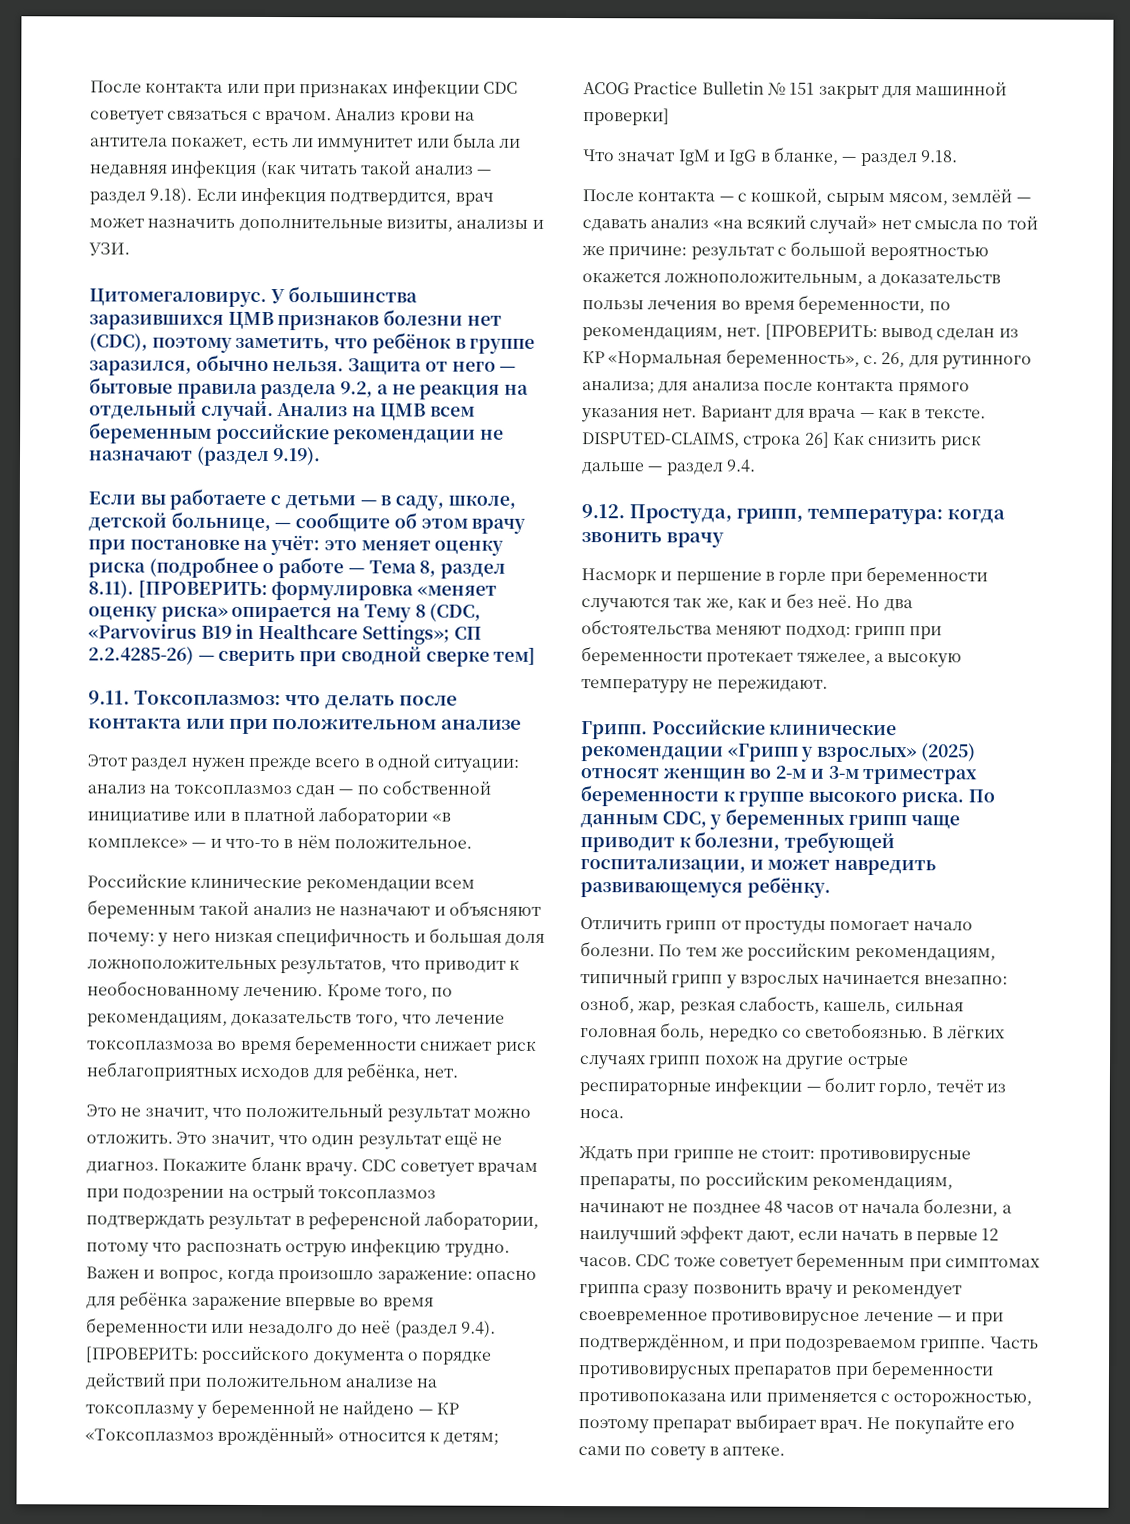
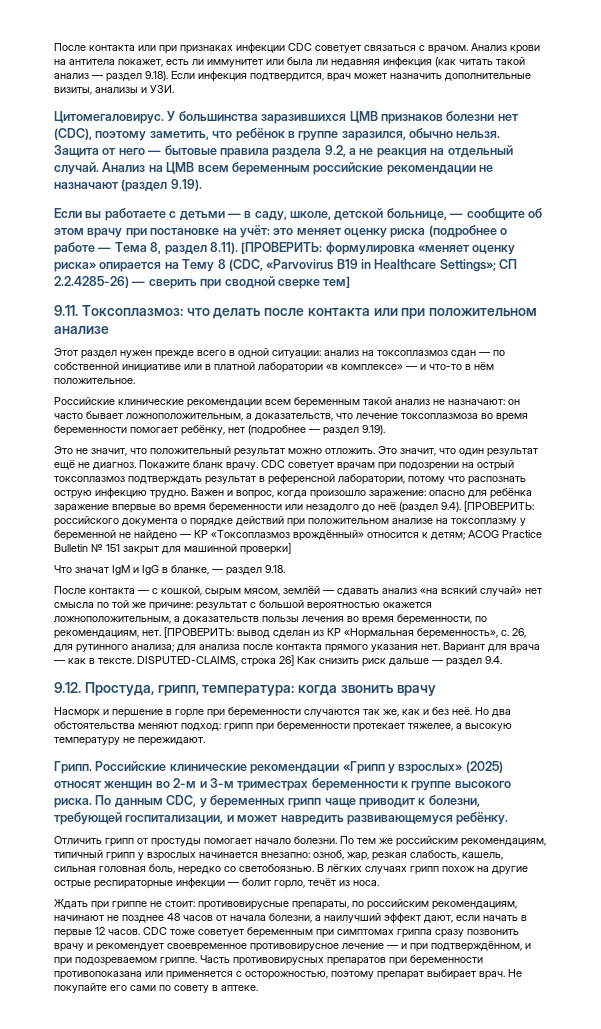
[339,900,541,916] [87,927,546,947] [87,958,521,975] [87,980,454,1001] [87,1012,399,1027] назначают и объясняют почему: у него низкая специфичность и большая доля ложноположительных результатов, что приводит к необоснованному лечению. Кроме того, по рекомендациям, доказательств того, -> [448,399,520,405] [54,411,333,421] назначают: он часто бывает ложноположительным, а доказательств,
[420,1040,537,1055] [86,1061,459,1082] снижает риск неблагоприятных исходов для ребёнка, нет. -> [130,425,385,436] помогает ребёнку, нет (подробнее — раздел 9.19).

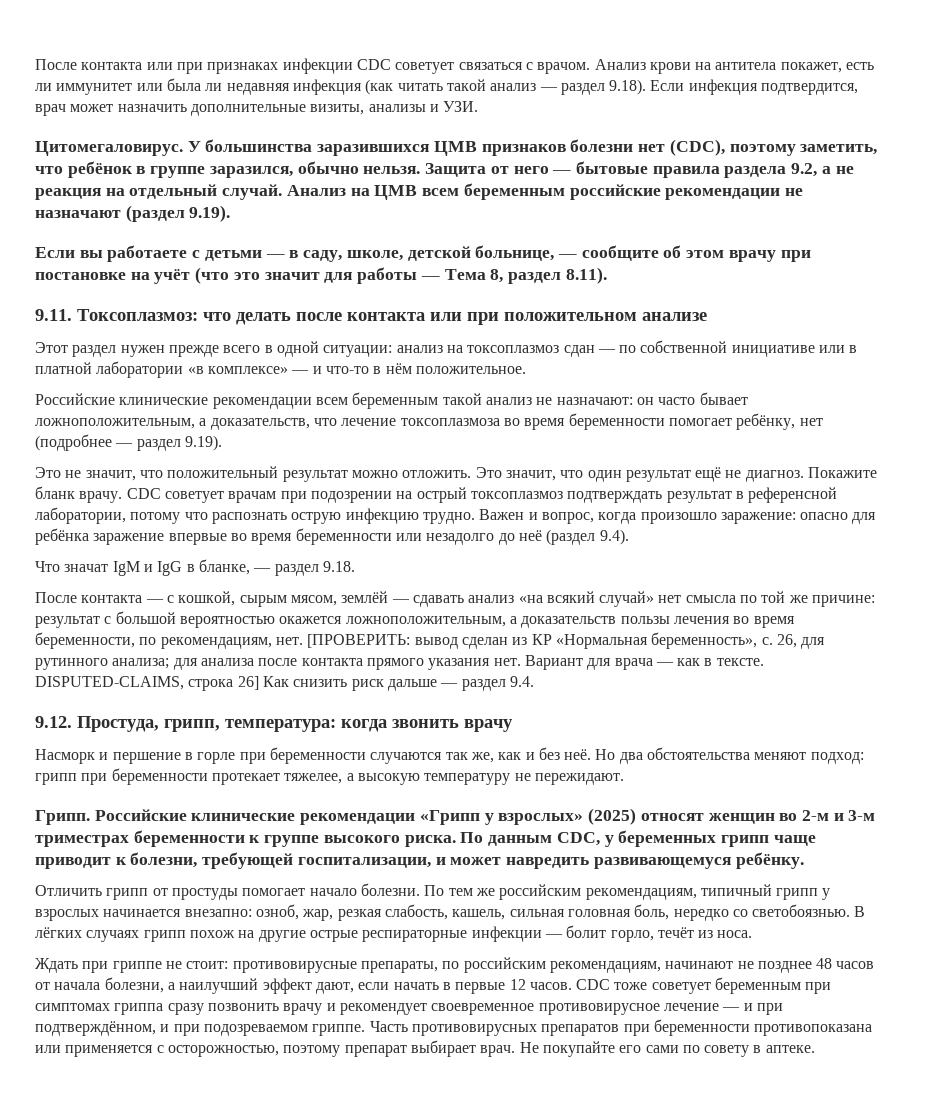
[239,225,508,238] [54,242,95,255] учёт: это меняет оценку риска (подробнее о работе -> [154,267,418,284] учёт (что это значит для работы
[241,242,516,255] [54,259,518,272] [54,276,351,289] [ПРОВЕРИТЬ: формулировка «меняет оценку риска» опирается на Тему 8 (CDC, «Parvovirus B19 in Healthcare Settings»; СП 2.2.4285-26) — сверить при сводной сверке тем] -> (607, 275) none
[464,501,534,512] [54,516,526,527] [54,530,542,541] [54,543,291,555] [ПРОВЕРИТЬ: российского документа о порядке действий при положительном анализе на токсоплазму у беременной не найдено — КР «Токсоплазмоз врождённый» относится к детям; ACOG Practice Bulletin № 151 закрыт для машинной проверки] -> (629, 537) none

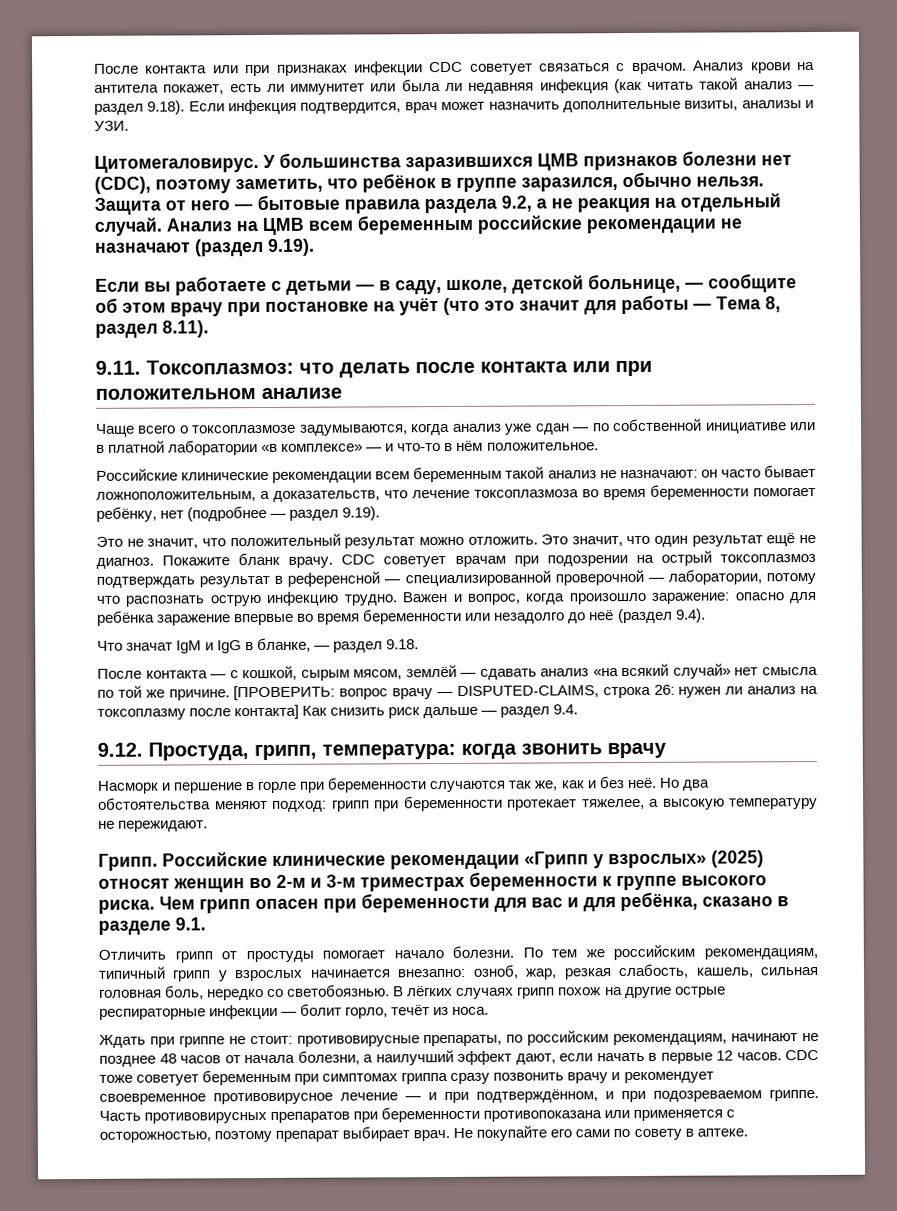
[35,341,560,357] Этот раздел нужен прежде всего в одной ситуации: анализ на токсоплазмоз -> [96,423,533,437] Чаще всего о токсоплазмозе задумываются, когда анализ уже
(838, 495) none -> [384,569,664,587] — специализированной проверочной —
[812,595,876,607] [35,611,795,628] [35,632,826,649] [35,655,764,670] [35,676,259,691] причине: результат с большой вероятностью окажется ложноположительным, а доказательств пользы лечения во время беременности, по рекомендациям, нет. [ПРОВЕРИТЬ: вывод сделан из КР «Нормальная беременность», с. 26, для рутинного анализа; для анализа после контакта прямого указания нет. Вариант для врача — как в тексте. DISPUTED-CLAIMS, строка 26] -> [168,684,818,701] [97,704,300,720] причине. [ПРОВЕРИТЬ: вопрос врачу — DISPUTED-CLAIMS, строка 26: нужен ли анализ на токсоплазму после контакта]
[460,830,816,847] [35,852,804,869] По данным CDC, у беременных грипп чаще приводит к болезни, требующей госпитализации, и может навредить развивающемуся ребёнку. -> [159,891,789,914] [98,917,206,935] Чем грипп опасен при беременности для вас и для ребёнка, сказано в разделе 9.1.

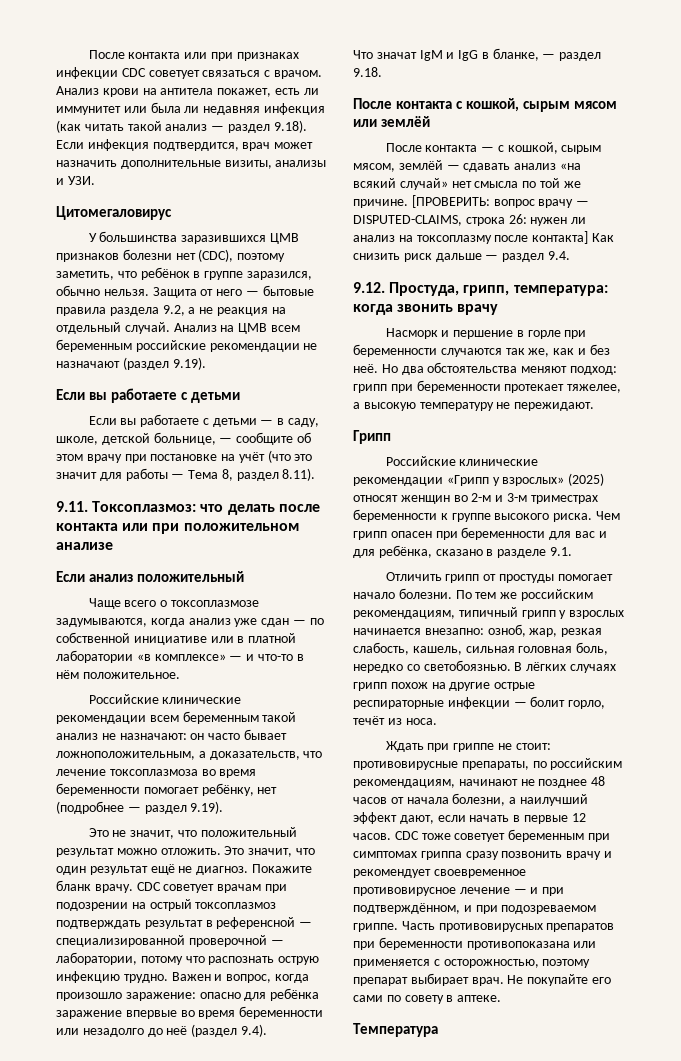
[94,155,259,173] Цитомегаловирус. -> [56,206,172,220] Цитомегаловирус //
(352, 287) none -> [88,414,257,427] // Если вы работаете с детьми
(342, 393) none -> [56,571,244,582] // Если анализ положительный
(420, 644) none -> [353,98,617,112] [353,116,430,127] // После контакта с кошкой, сырым мясом или землёй
[98,853,158,871] Грипп. -> [353,430,391,444] Грипп //
(748, 1132) none -> [353,1023,438,1037] // Температура

